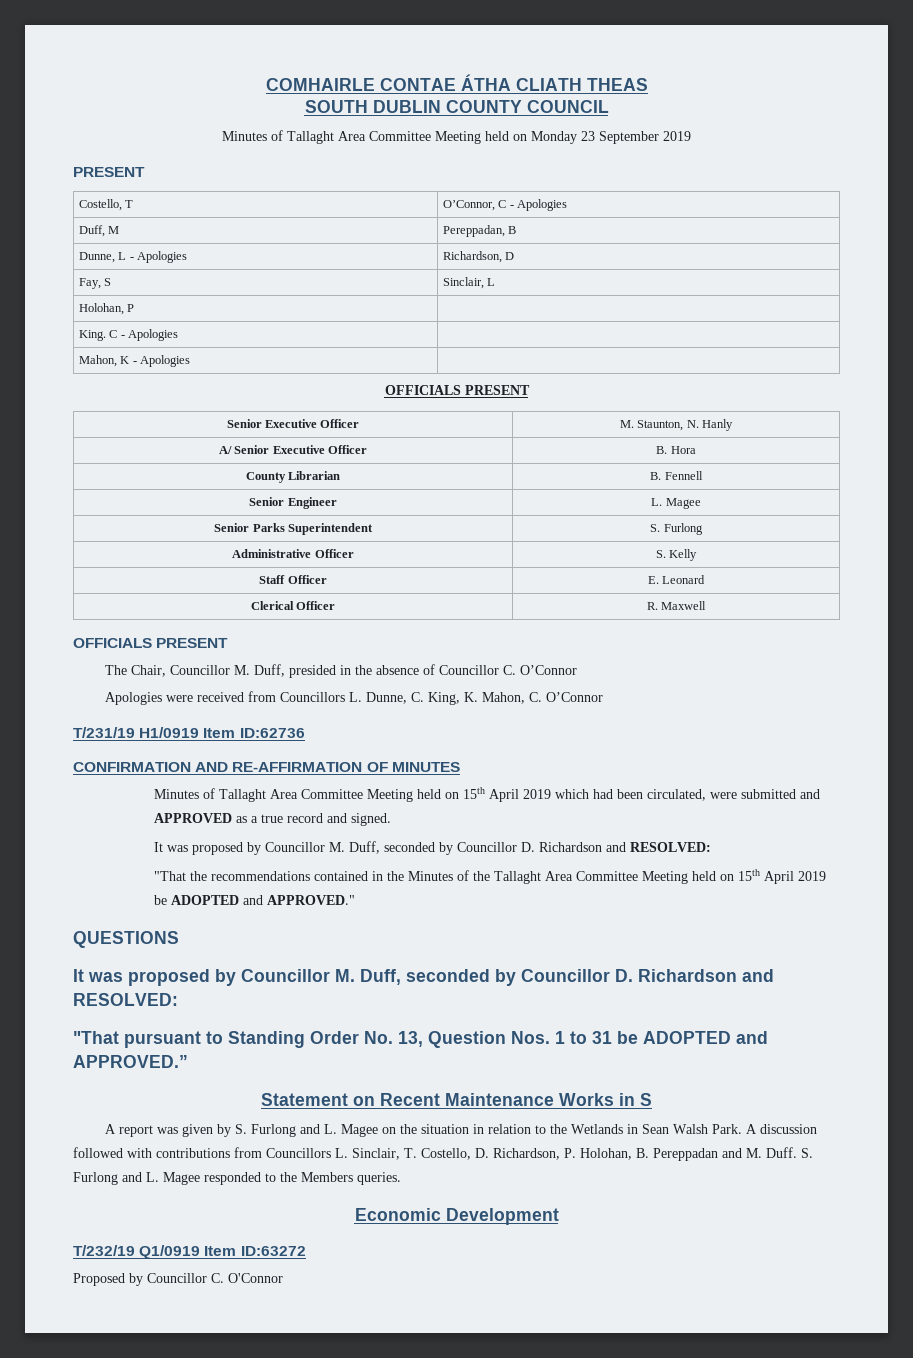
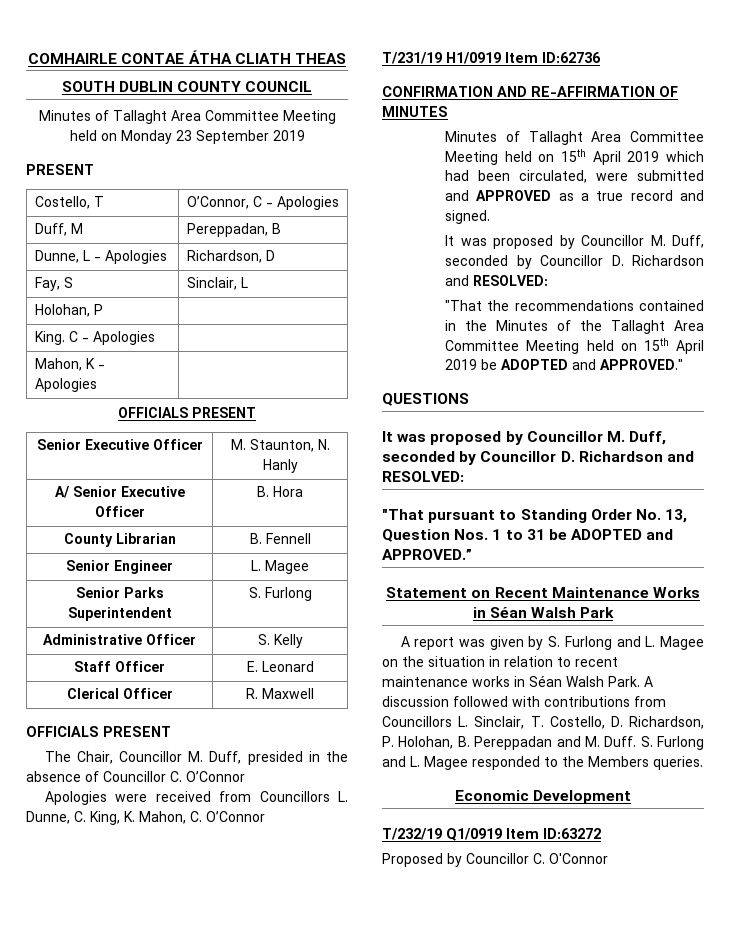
[640,1093,652,1106] S -> [489,607,615,618] Séan Walsh Park
[549,1124,669,1134] the Wetlands in Sean -> [575,657,618,667] [382,675,562,687] recent maintenance works in Séan

